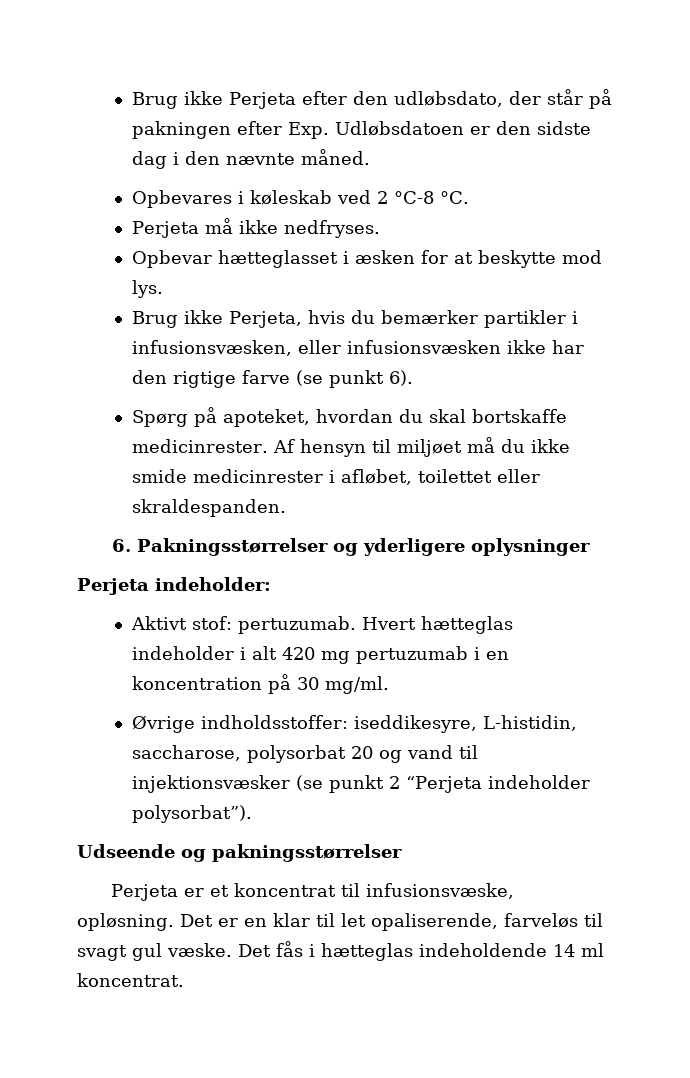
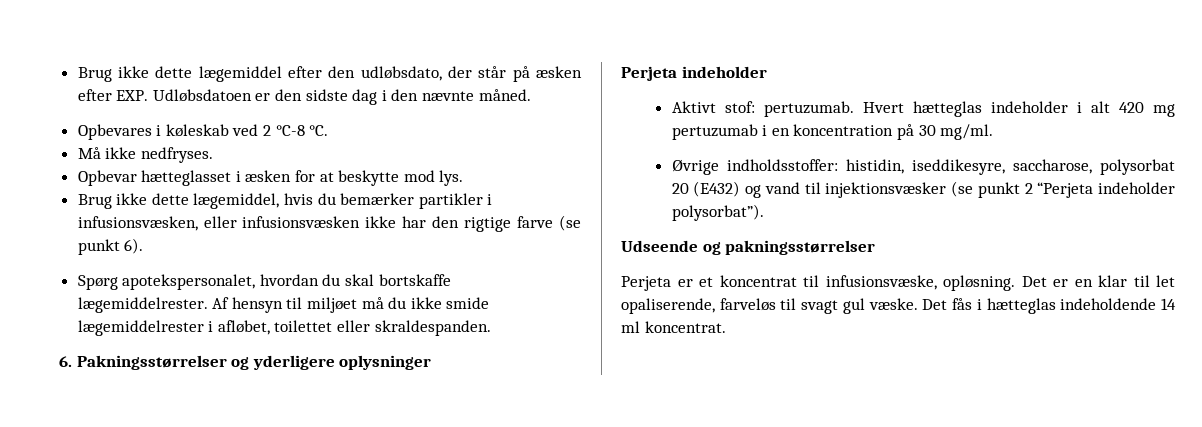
[131,91,296,109] Brug ikke Perjeta -> [77,66,282,82] Brug ikke dette lægemiddel
[131,121,329,139] pakningen efter Exp. -> [535,66,582,78] [77,89,149,101] æsken efter EXP.
[131,218,233,238] Perjeta må -> [77,147,101,159] Må
[228,311,302,328] Perjeta, -> [151,193,280,209] dette lægemiddel,
[193,407,310,427] på apoteket, -> [122,274,256,290] apotekspersonalet,
[131,439,268,453] medicinrester. -> [77,297,208,313] lægemiddelrester.
[192,469,323,483] medicinrester -> [77,320,204,336] lægemiddelrester
[155,577,271,591] indeholder: -> [681,66,767,78] indeholder
[353,715,577,733] iseddikesyre, L-histidin, -> [845,159,1005,175] histidin, iseddikesyre,
(373, 752) none -> [693,181,741,197] (E432)

